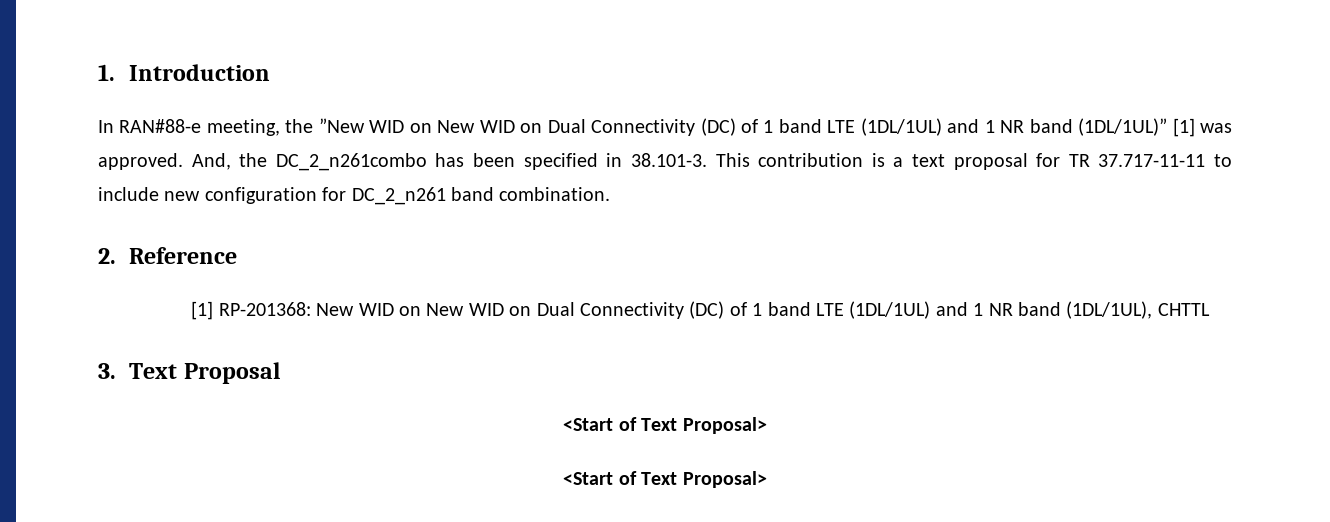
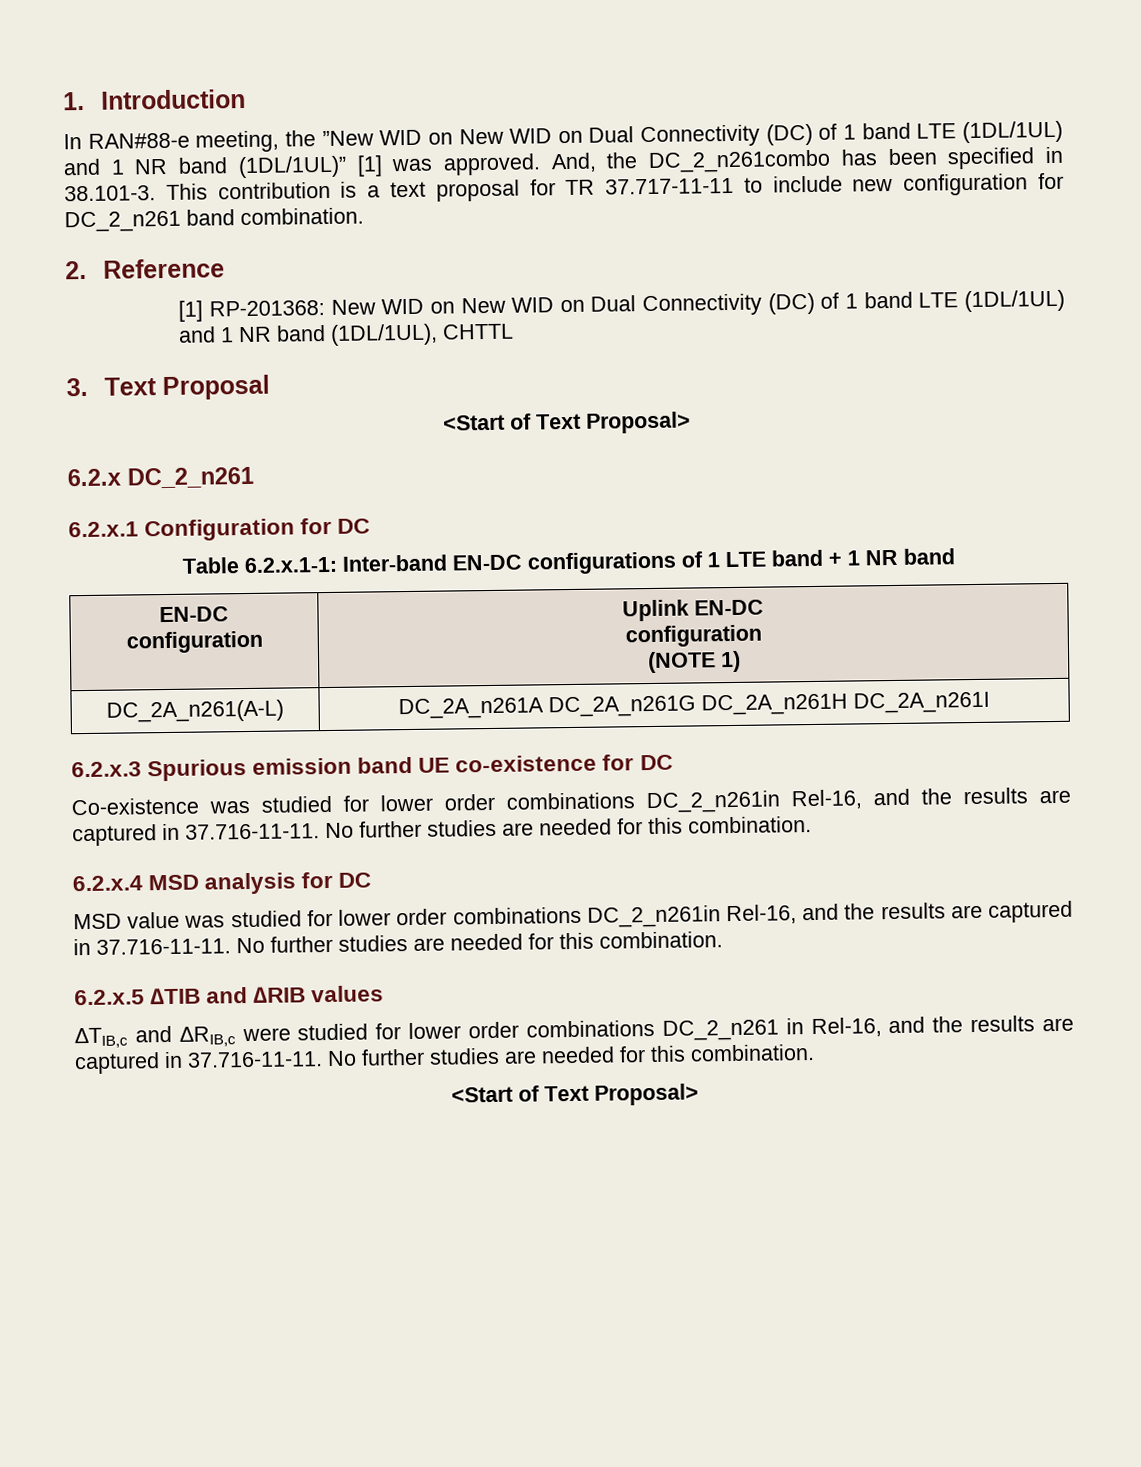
(767, 425) none -> [67,466,254,489] [68,517,371,542] [181,548,955,575] [159,606,229,623] [125,630,263,654] [622,599,765,622] [624,624,762,648] [646,650,741,674] [106,699,284,723] [398,691,991,720] [71,754,673,782] [71,787,1071,816] [72,816,812,847] [72,871,372,895] [73,900,1073,930] [73,931,723,956] [74,985,385,1006] [74,1015,1074,1049] [74,1044,815,1075] // 6.2.x DC_2_n261 // 6.2.x.1 Configuration for DC // Table 6.2.x.1-1: Inter-band EN-DC configurations of 1 LTE band + 1 NR band // EN-DC // configuration | Uplink EN-DC // configuration // (NOTE 1) // DC_2A_n261(A-L) | DC_2A_n261A DC_2A_n261G DC_2A_n261H DC_2A_n261I // 6.2.x.3 Spurious emission band UE co-existence for DC // Co-existence was studied for lower order combinations DC_2_n261in Rel-16, and the results are captured in 37.716-11-11. No further studies are needed for this combination. // 6.2.x.4 MSD analysis for DC // MSD value was studied for lower order combinations DC_2_n261in Rel-16, and the results are captured in 37.716-11-11. No further studies are needed for this combination. // 6.2.x.5 ∆TIB and ∆RIB values // ΔTIB,c and ΔRIB,c were studied for lower order combinations DC_2_n261 in Rel-16, and the results are captured in 37.716-11-11. No further studies are needed for this combination.

